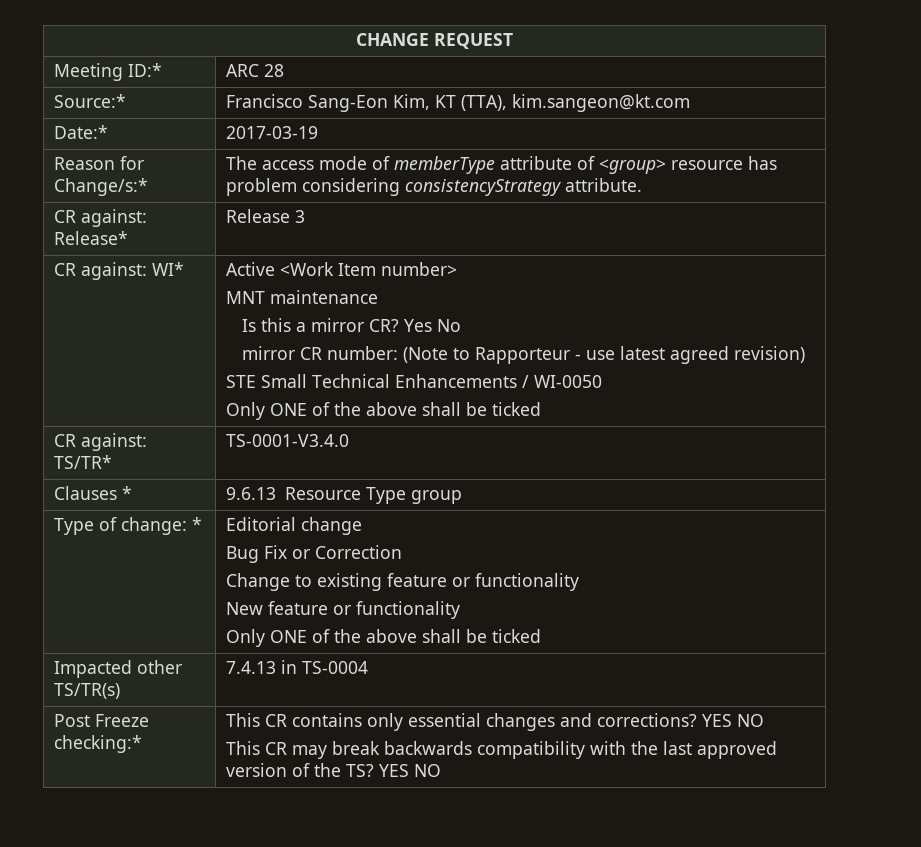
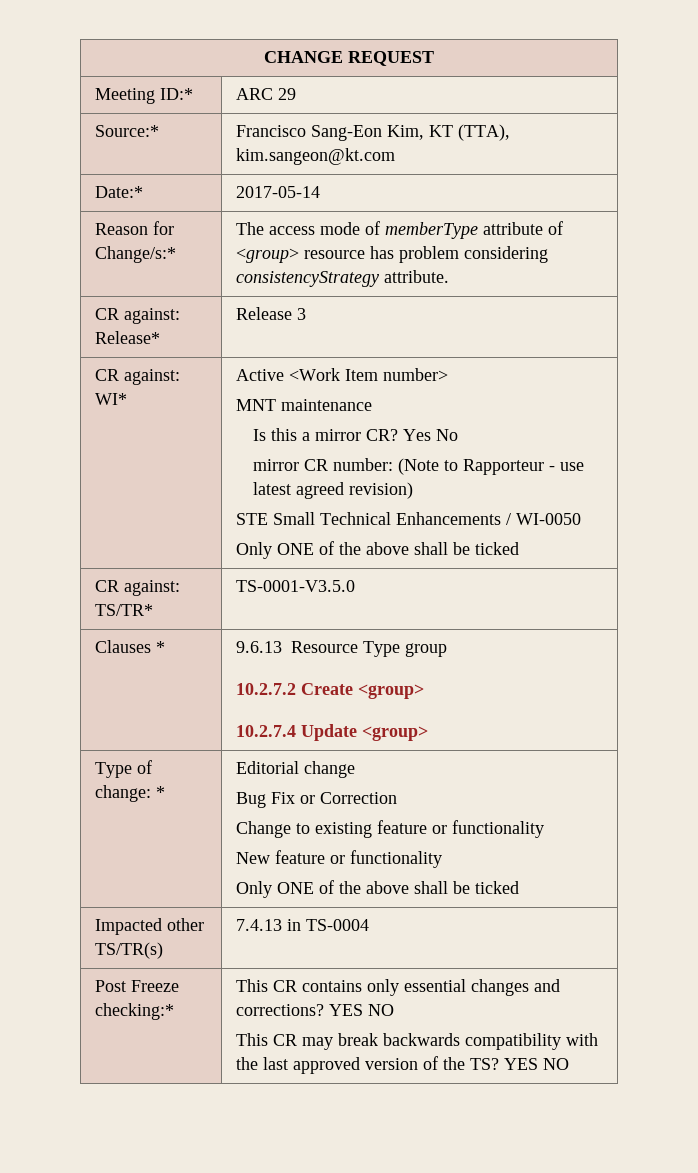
[264,64,285,77] 28 -> [278,88,297,100] 29
[226,126,319,139] 2017-03-19 -> [236,186,321,198] 2017-05-14
[226,434,350,447] TS-0001-V3.4.0 -> [236,580,356,592] TS-0001-V3.5.0
(463, 497) none -> [236,683,425,699] [236,724,429,741] // 10.2.7.2 Create <group> // 10.2.7.4 Update <group>

